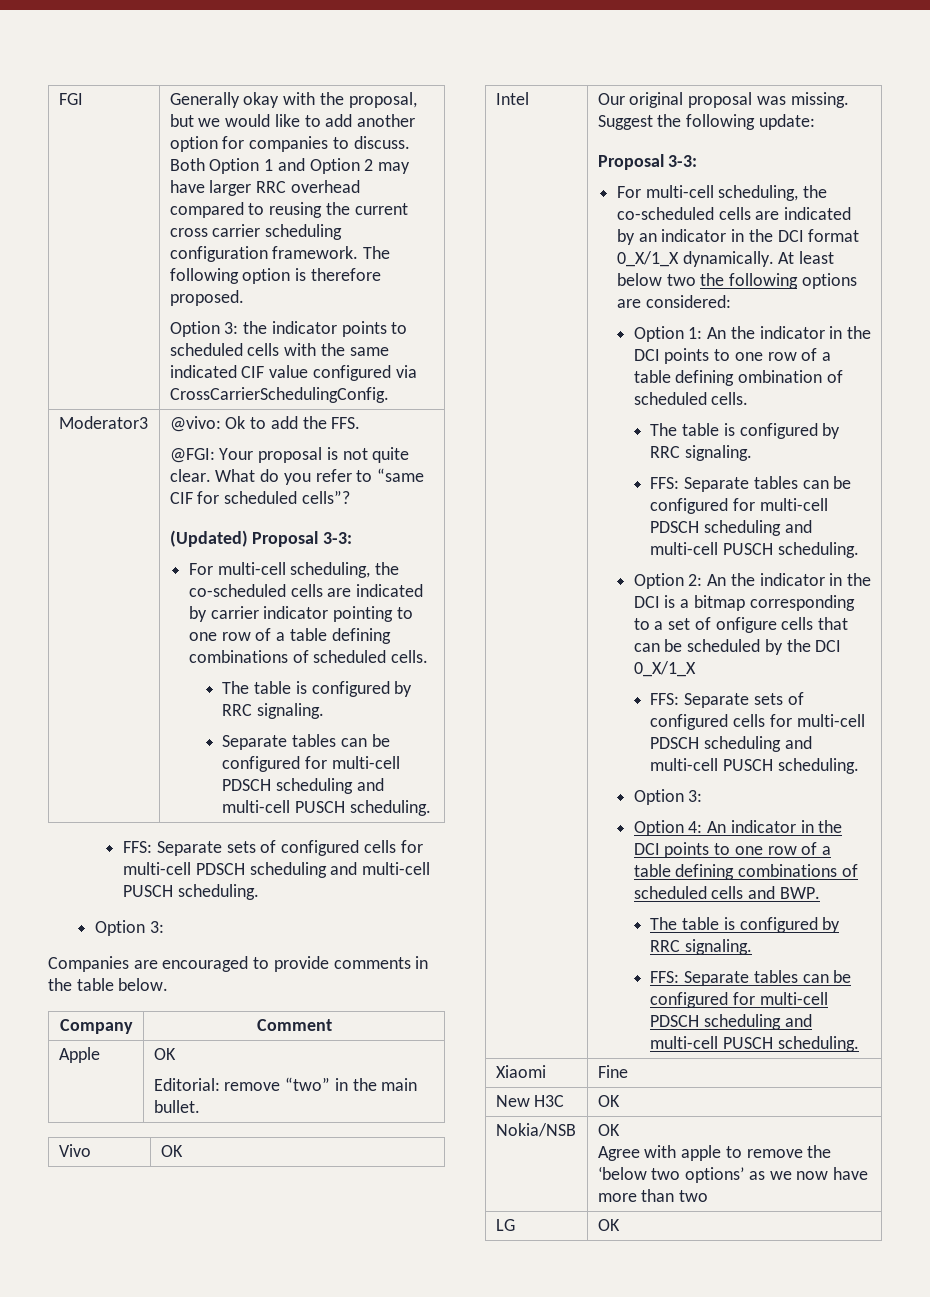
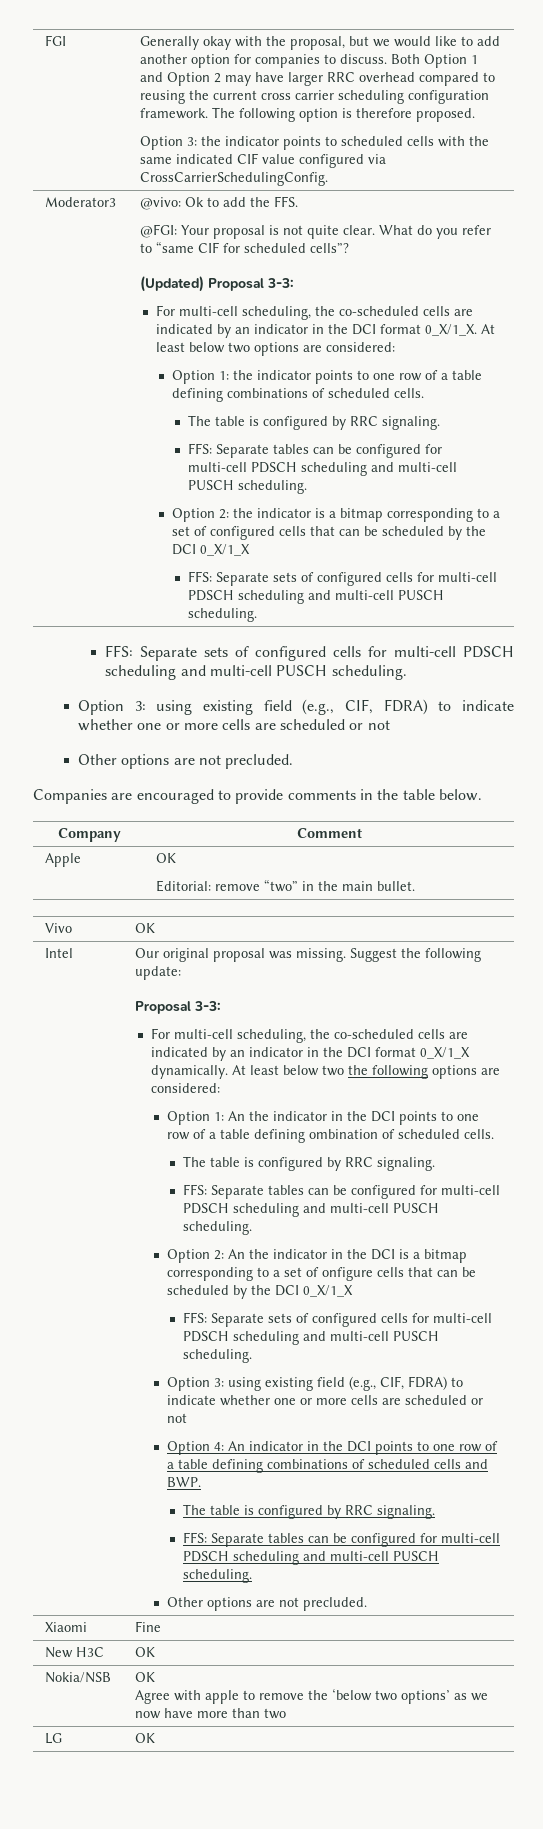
[210,606,394,622] carrier indicator pointing -> [234,324,495,336] [155,342,395,356] [172,370,354,384] an indicator in the DCI format 0_X/1_X. At least below two options are considered: // Option 1: the indicator points
(325, 711) none -> [188,443,213,454] FFS:
(431, 808) none -> [172,508,501,522] [172,526,487,540] [172,544,251,556] [188,571,498,586] [188,590,445,604] [188,608,258,622] // Option 2: the indicator is a bitmap corresponding to a set of configured cells that can be scheduled by the DCI 0_X/1_X // FFS: Separate sets of configured cells for multi-cell PDSCH scheduling and multi-cell PUSCH scheduling.
(164, 927) none -> [156,699,514,715] [77,719,390,731] [77,754,294,769] using existing field (e.g., CIF, FDRA) to indicate whether one or more cells are scheduled or not // Other options are not precluded.
(703, 796) none -> [228,1376,464,1391] [167,1395,484,1406] [167,1413,188,1423] using existing field (e.g., CIF, FDRA) to indicate whether one or more cells are scheduled or not
(859, 1044) none -> [167,1597,368,1611] // Other options are not precluded.

